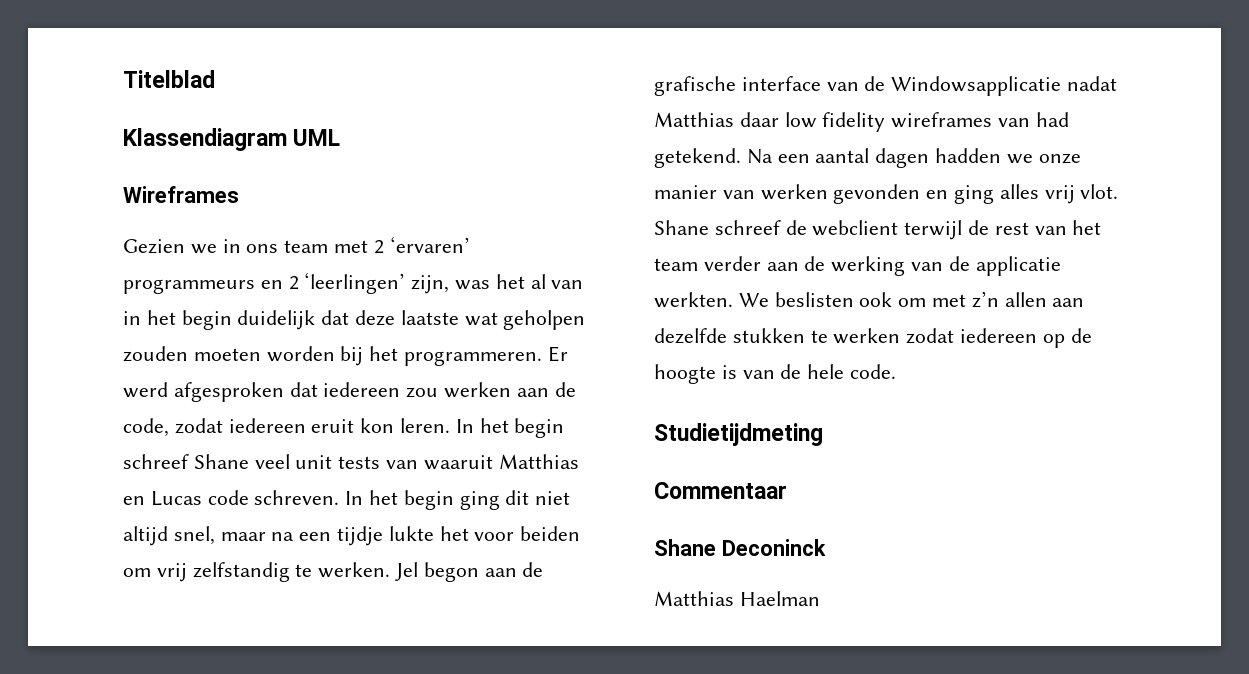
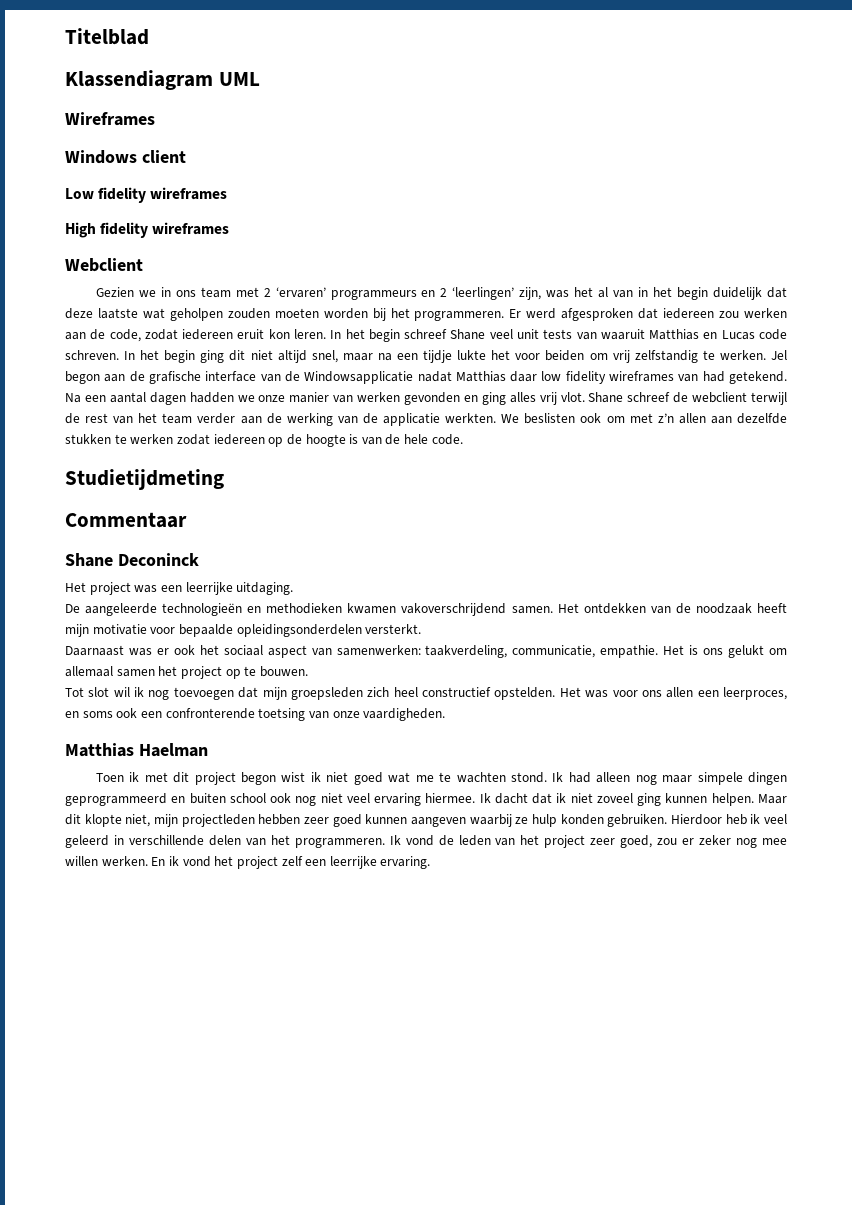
(239, 194) none -> [65,150,186,164] [65,187,228,203] [65,222,230,238] [65,258,143,272] // Windows client // Low fidelity wireframes // High fidelity wireframes // Webclient
[654,591,820,606] Matthias Haelman -> [65,582,294,595] [65,603,788,616] [65,624,422,637] [65,645,787,658] [65,666,308,679] [65,687,787,700] [65,708,446,721] [65,743,208,757] [95,772,787,785] [65,793,787,806] [65,814,787,827] [65,835,788,848] [65,856,431,869] Het project was een leerrijke uitdaging. // De aangeleerde technologieën en methodieken kwamen vakoverschrijdend samen. Het ontdekken van de noodzaak heeft mijn motivatie voor bepaalde opleidingsonderdelen versterkt. // Daarnaast was er ook het sociaal aspect van samenwerken: taakverdeling, communicatie, empathie. Het is ons gelukt om allemaal samen het project op te bouwen. // Tot slot wil ik nog toevoegen dat mijn groepsleden zich heel constructief opstelden. Het was voor ons allen een leerproces, en soms ook een confronterende toetsing van onze vaardigheden. // Matthias Haelman // Toen ik met dit project begon wist ik niet goed wat me te wachten stond. Ik had alleen nog maar simpele dingen geprogrammeerd en buiten school ook nog niet veel ervaring hiermee. Ik dacht dat ik niet zoveel ging kunnen helpen. Maar dit klopte niet, mijn projectleden hebben zeer goed kunnen aangeven waarbij ze hulp konden gebruiken. Hierdoor heb ik veel geleerd in verschillende delen van het programmeren. Ik vond de leden van het project zeer goed, zou er zeker nog mee willen werken. En ik vond het project zelf een leerrijke ervaring.

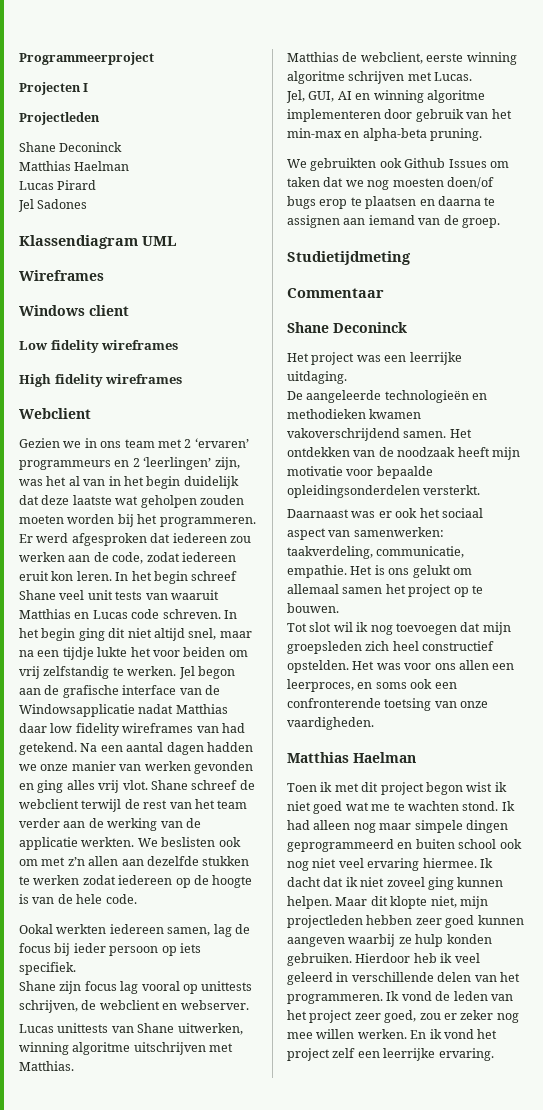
[65,28,149,45] Titelblad -> [19,52,154,65] [19,82,89,95] [19,112,100,125] [19,142,123,152] [19,161,130,171] [19,180,97,190] [18,199,88,212] Programmeerproject // Projecten I // Projectleden // Shane Deconinck // Matthias Haelman // Lucas Pirard // Jel Sadones
(463, 439) none -> [19,924,250,937] [19,943,201,956] [19,962,76,975] [19,981,253,994] [19,1000,249,1013] [19,1023,243,1035] [19,1042,234,1055] [19,1061,74,1071] [287,52,517,65] [287,71,473,84] [286,90,485,103] [287,109,512,122] [287,128,483,141] [287,158,509,171] [287,177,494,190] [287,196,496,209] [287,215,500,228] // Ookal werkten iedereen samen, lag de focus bij ieder persoon op iets specifiek. // Shane zijn focus lag vooral op unittests schrijven, de webclient en webserver. // Lucas unittests van Shane uitwerken, winning algoritme uitschrijven met Matthias. // Matthias de webclient, eerste winning algoritme schrijven met Lucas. // Jel, GUI, AI en winning algoritme implementeren door gebruik van het min-max en alpha-beta pruning. // We gebruikten ook Github Issues om taken dat we nog moesten doen/of bugs erop te plaatsen en daarna te assignen aan iemand van de groep.

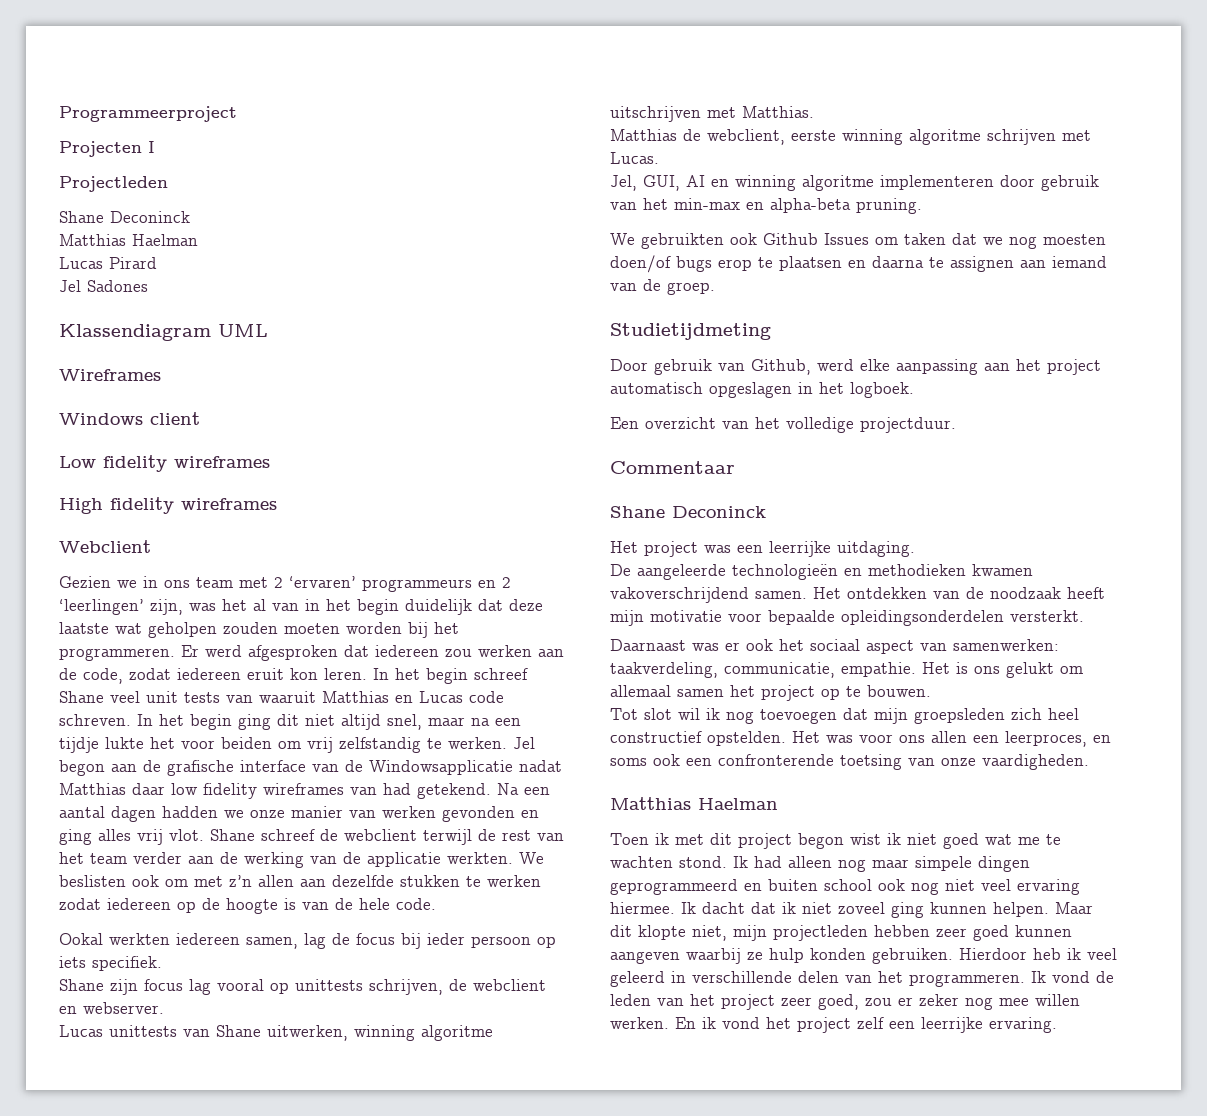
(411, 258) none -> [610,359,1101,375] [610,382,914,398] [610,417,956,433] // Door gebruik van Github, werd elke aanpassing aan het project automatisch opgeslagen in het logboek. // Een overzicht van het volledige projectduur.

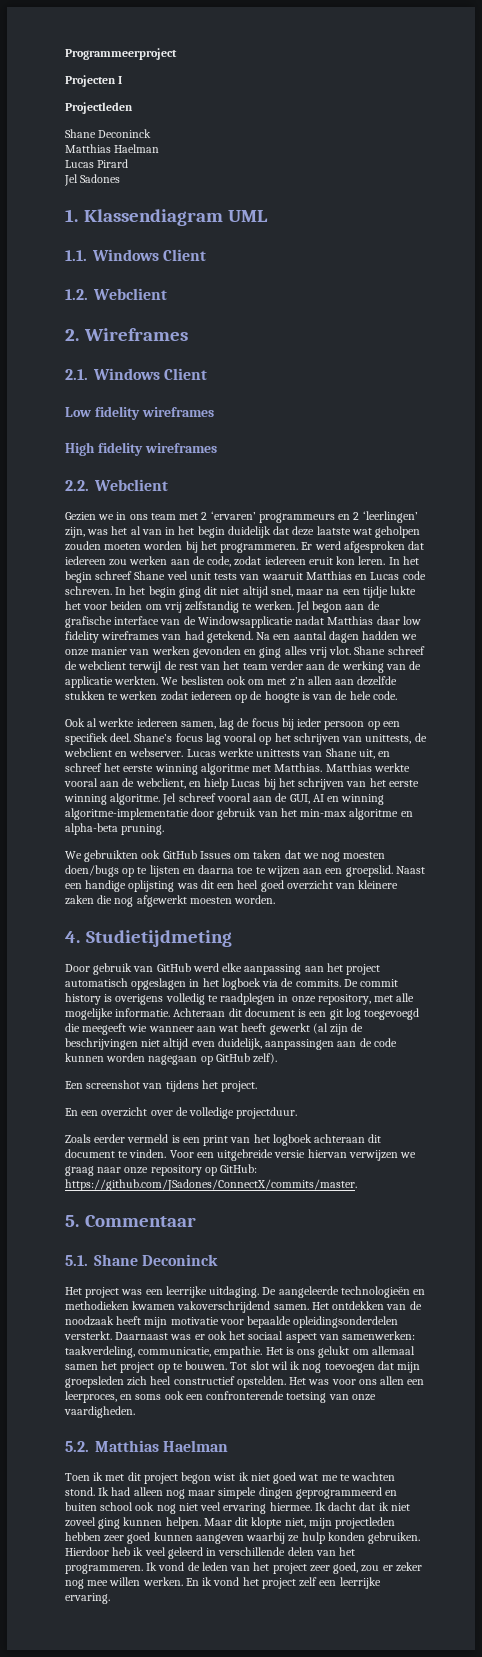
(148, 286) none -> [65,209,78,222] 1.
[59,369,161,381] [59,412,200,425] Wireframes // Windows client -> [65,249,207,261] [65,288,167,300] [65,328,188,341] [65,368,208,380] 1.1. Windows Client // 1.2. Webclient // 2. Wireframes // 2.1. Windows Client
(277, 504) none -> [65,480,89,491] 2.2.
[59,933,170,945] Ookal werkten -> [65,718,135,727] Ook al werkte
[59,956,162,971] [59,979,443,995] iets specifiek. // Shane zijn focus lag vooral op unittests schrijven, -> [382,721,400,727] [65,733,412,745] een specifiek deel. Shane’s focus lag vooral op het schrijven van unittests,
[59,1025,103,1037] // Lucas -> [186,748,254,757] Lucas werkte
[267,1025,493,1041] [610,106,814,122] [610,129,1091,145] [610,152,659,164] [610,175,637,191] uitwerken, winning algoritme uitschrijven met Matthias. // Matthias de webclient, eerste winning algoritme schrijven met Lucas. // Jel, -> [358,749,391,759] [65,763,410,775] [64,778,419,790] [64,793,288,805] uit, en schreef het eerste winning algoritme met Matthias. Matthias werkte vooral aan de webclient, en hielp Lucas bij het schrijven van het eerste winning algoritme. Jel schreef vooral aan de
[802,175,994,191] algoritme implementeren -> [65,808,189,820] algoritme-implementatie
(740, 204) none -> [349,808,399,820] algoritme
[763,233,818,245] Github -> [162,850,197,859] GitHub
[610,255,1107,273] [610,279,715,295] doen/of bugs erop te plaatsen en daarna te assignen aan iemand van de groep. // -> [65,865,425,877] [65,880,399,892] [65,895,276,907] [65,931,80,943] doen/bugs op te lijsten en daarna toe te wijzen aan een groepslid. Naast een handige oplijsting was dit een heel goed overzicht van kleinere zaken die nog afgewerkt moesten worden. // 4.
[751,359,811,375] Github, -> [156,963,191,972] GitHub
[850,382,914,398] [610,417,956,433] logboek. // Een overzicht van het volledige projectduur. // -> [221,978,399,990] [65,993,415,1005] [65,1008,420,1020] [65,1023,364,1035] [65,1038,397,1050] [65,1053,278,1065] [65,1080,258,1092] [65,1107,298,1119] [65,1134,382,1146] [65,1149,417,1161] [65,1164,258,1176] [65,1179,357,1191] [65,1215,79,1227] logboek via de commits. De commit history is overigens volledig te raadplegen in onze repository, met alle mogelijke informatie. Achteraan dit document is een git log toegevoegd die meegeeft wie wanneer aan wat heeft gewerkt (al zijn de beschrijvingen niet altijd even duidelijk, aanpassingen aan de code kunnen worden nagegaan op GitHub zelf). // Een screenshot van tijdens het project. // En een overzicht over de volledige projectduur. // Zoals eerder vermeld is een print van het logboek achteraan dit document te vinden. Voor een uitgebreide versie hiervan verwijzen we graag naar onze repository op GitHub: https://github.com/JSadones/ConnectX/commits/master. // 5.
(735, 467) none -> [65,1255,88,1266] 5.1.
(915, 549) // -> (260, 1292) none
(1084, 616) // -> (112, 1335) none
(931, 691) // -> (228, 1365) none
(1089, 762) none -> [65,1441,89,1452] 5.2.

